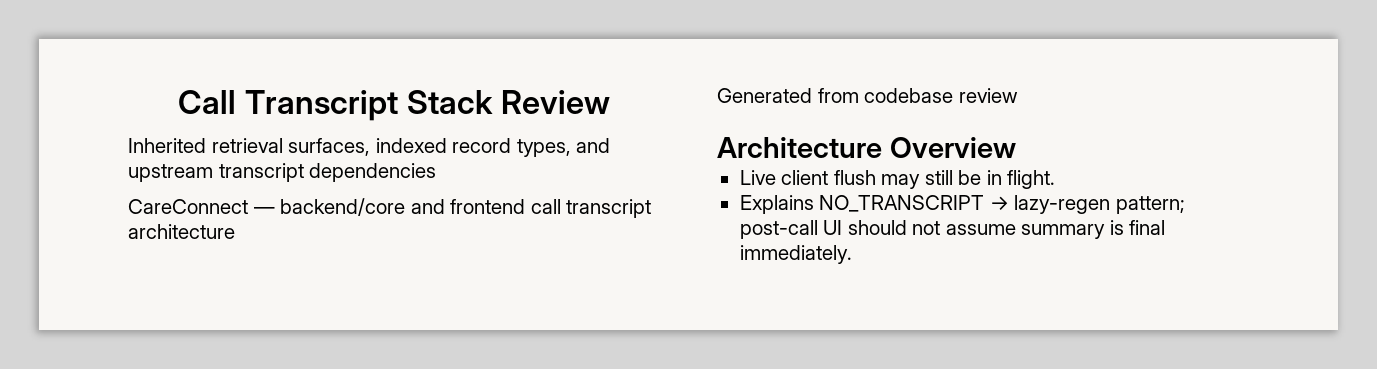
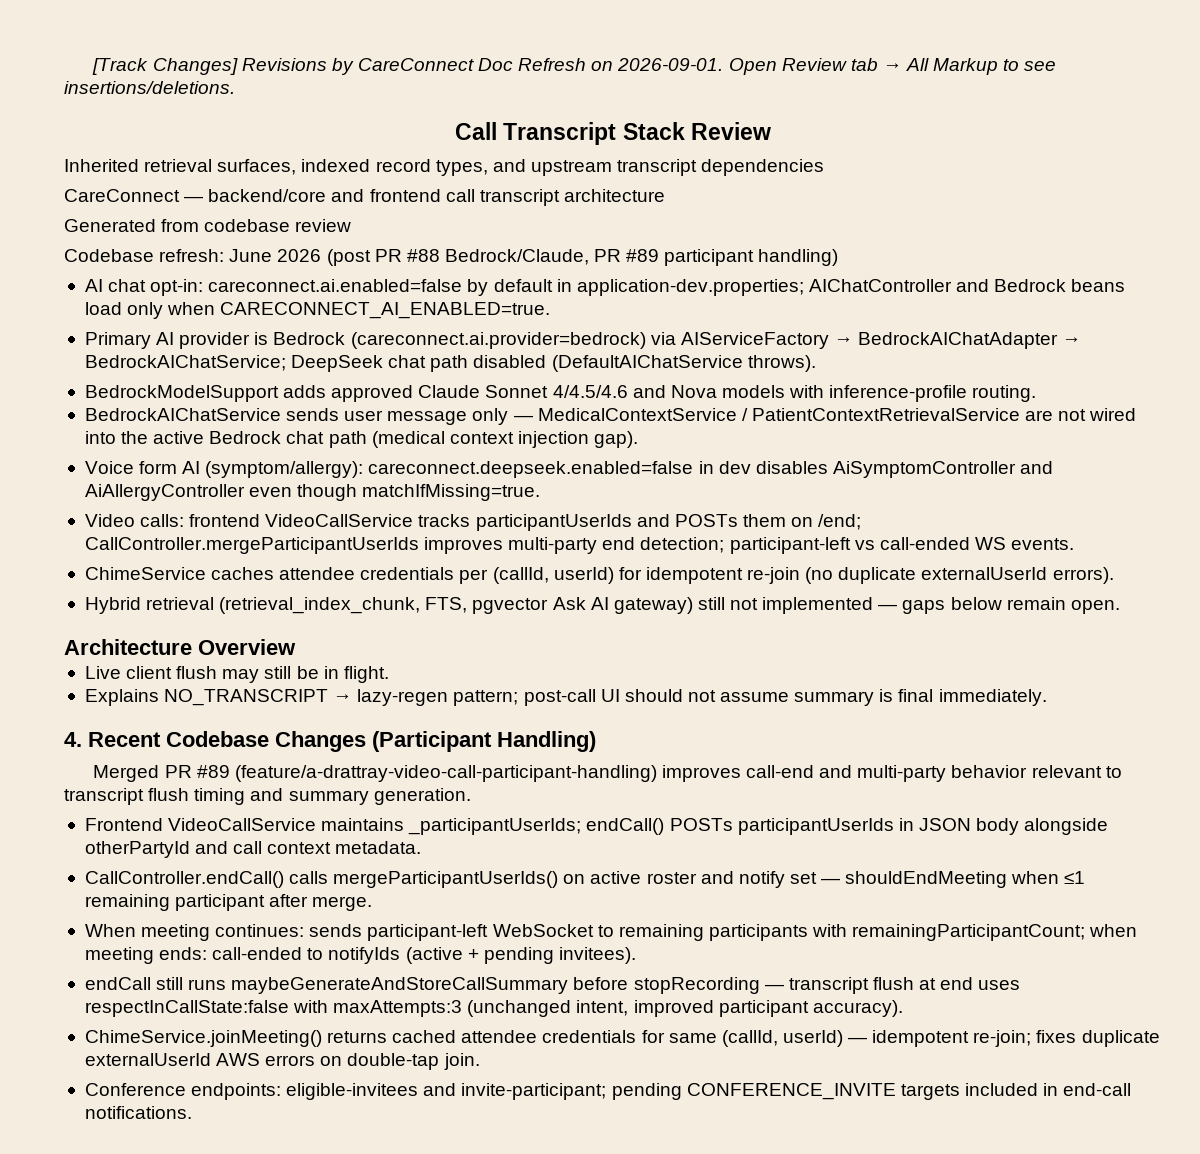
(178, 102) none -> [92,58,1057,75] [64,81,235,94] [Track Changes] Revisions by CareConnect Doc Refresh on 2026-09-01. Open Review tab → All Markup to see insertions/deletions. //
(1018, 95) none -> [64,249,839,266] [84,279,1126,296] [84,302,551,319] [84,332,1082,349] [84,355,816,372] [84,385,1037,402] [84,408,1137,425] [84,431,639,448] [84,461,1054,478] [84,484,541,501] [84,514,862,531] [84,537,1075,554] [84,567,1114,584] [84,597,1120,614] // Codebase refresh: June 2026 (post PR #88 Bedrock/Claude, PR #89 participant handling) // AI chat opt-in: careconnect.ai.enabled=false by default in application-dev.properties; AIChatController and Bedrock beans load only when CARECONNECT_AI_ENABLED=true. // Primary AI provider is Bedrock (careconnect.ai.provider=bedrock) via AIServiceFactory → BedrockAIChatAdapter → BedrockAIChatService; DeepSeek chat path disabled (DefaultAIChatService throws). // BedrockModelSupport adds approved Claude Sonnet 4/4.5/4.6 and Nova models with inference-profile routing. // BedrockAIChatService sends user message only — MedicalContextService / PatientContextRetrievalService are not wired into the active Bedrock chat path (medical context injection gap). // Voice form AI (symptom/allergy): careconnect.deepseek.enabled=false in dev disables AiSymptomController and AiAllergyController even though matchIfMissing=true. // Video calls: frontend VideoCallService tracks participantUserIds and POSTs them on /end; CallController.mergeParticipantUserIds improves multi-party end detection; participant-left vs call-ended WS events. // ChimeService caches attendee credentials per (callId, userId) for idempotent re-join (no duplicate externalUserId errors). // Hybrid retrieval (retrieval_index_chunk, FTS, pgvector Ask AI gateway) still not implemented — gaps below remain open.
(852, 254) none -> [64,731,596,752] [93,765,1122,782] [64,788,471,805] [84,818,1109,835] [84,841,422,858] [84,871,1086,888] [84,894,373,911] [84,924,1138,941] [84,947,636,964] [84,977,1021,994] [84,1000,903,1017] [84,1030,1160,1047] [84,1053,480,1070] [84,1083,1132,1100] [84,1106,192,1119] // 4. Recent Codebase Changes (Participant Handling) // Merged PR #89 (feature/a-drattray-video-call-participant-handling) improves call-end and multi-party behavior relevant to transcript flush timing and summary generation. // Frontend VideoCallService maintains _participantUserIds; endCall() POSTs participantUserIds in JSON body alongside otherPartyId and call context metadata. // CallController.endCall() calls mergeParticipantUserIds() on active roster and notify set — shouldEndMeeting when ≤1 remaining participant after merge. // When meeting continues: sends participant-left WebSocket to remaining participants with remainingParticipantCount; when meeting ends: call-ended to notifyIds (active + pending invitees). // endCall still runs maybeGenerateAndStoreCallSummary before stopRecording — transcript flush at end uses respectInCallState:false with maxAttempts:3 (unchanged intent, improved participant accuracy). // ChimeService.joinMeeting() returns cached attendee credentials for same (callId, userId) — idempotent re-join; fixes duplicate externalUserId AWS errors on double-tap join. // Conference endpoints: eligible-invitees and invite-participant; pending CONFERENCE_INVITE targets included in end-call notifications.

